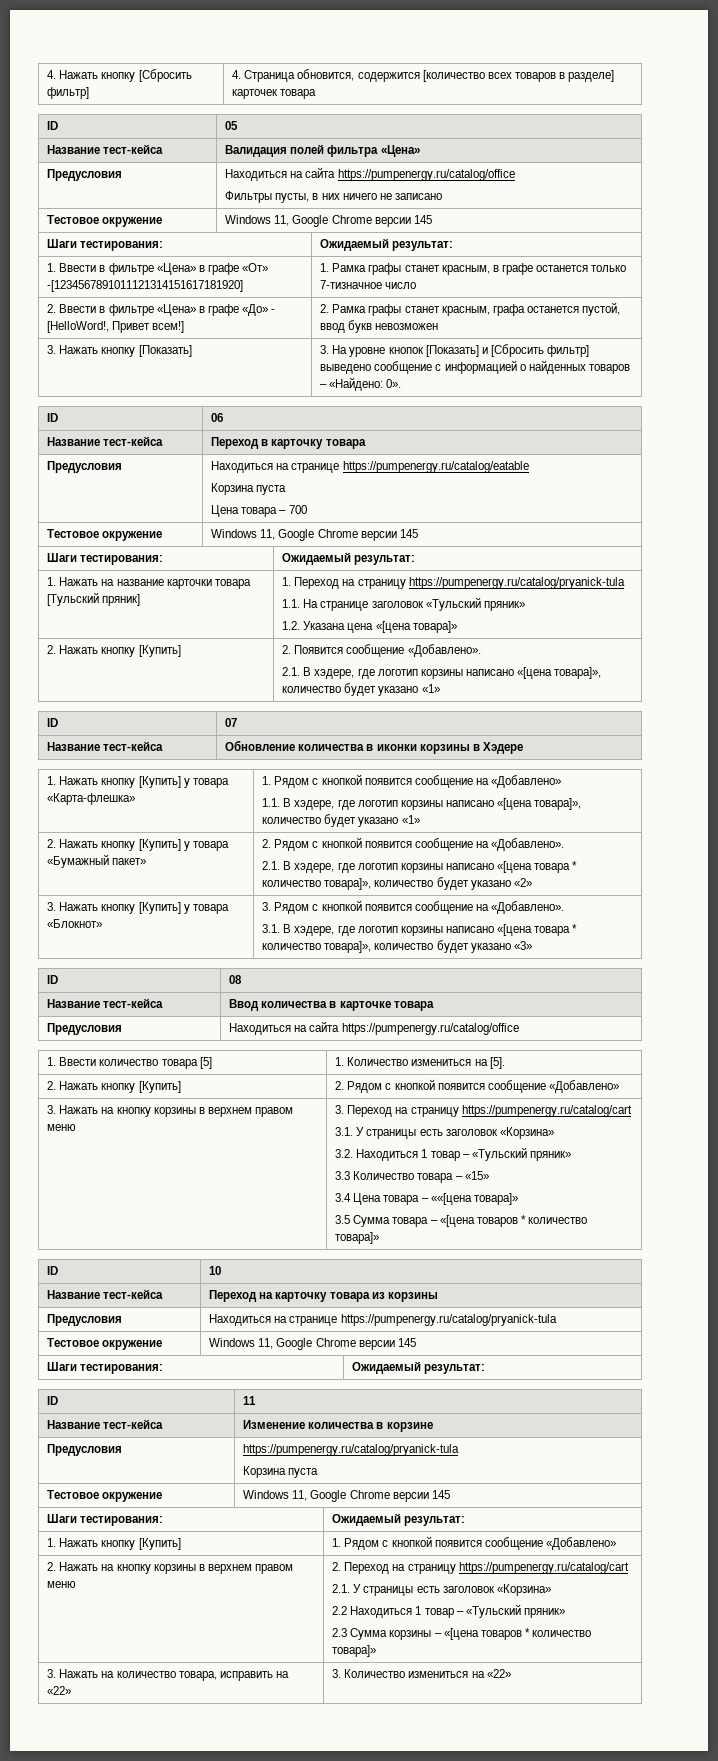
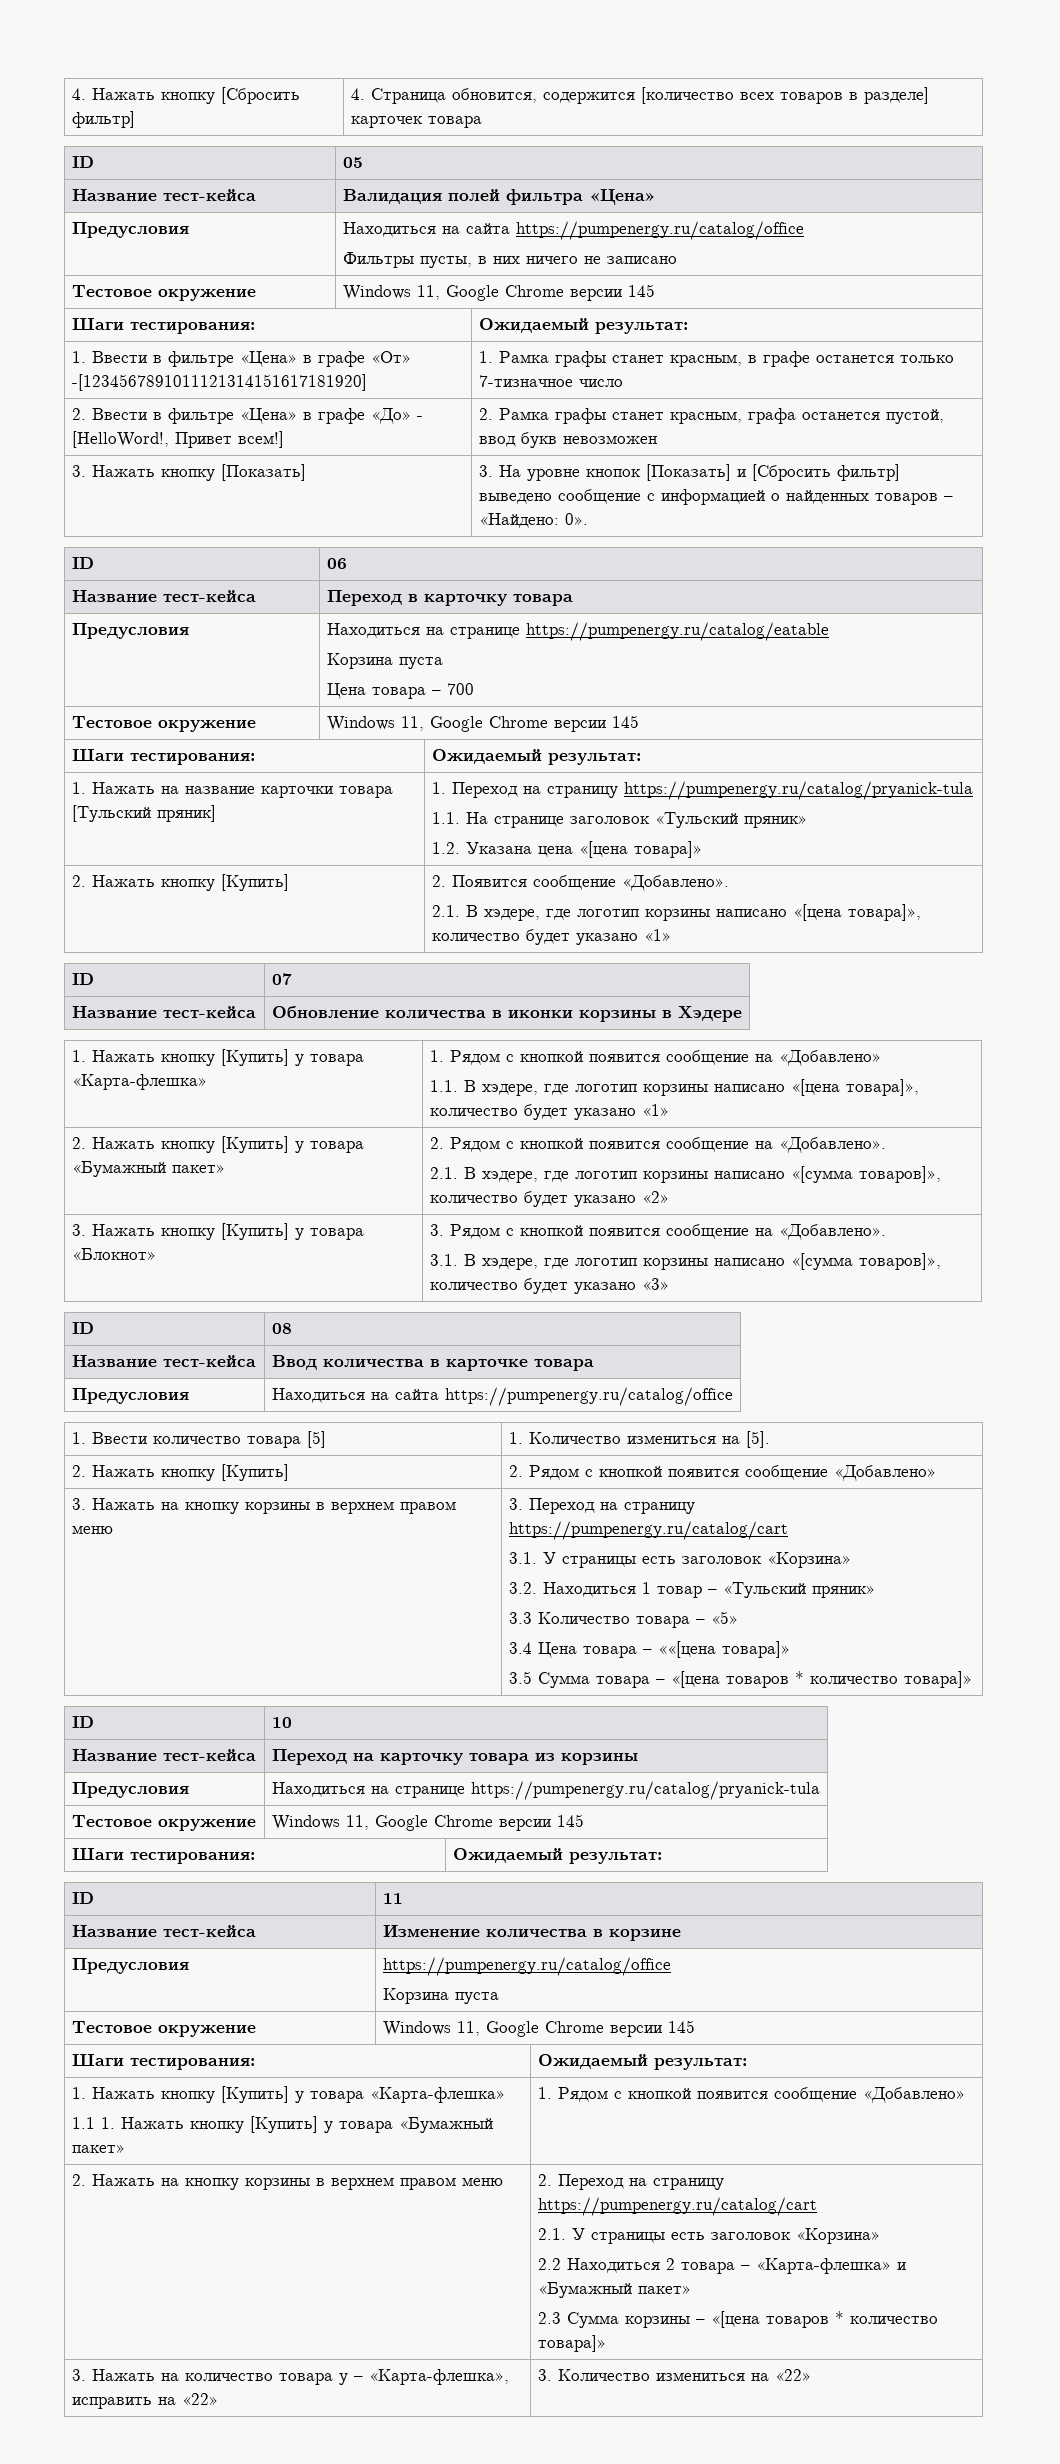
[497,861,578,873] [262,878,372,890] «[цена товара * количество товара]», -> [790,1166,941,1183] «[сумма товаров]»,
[497,924,578,936] [262,941,372,953] «[цена товара * количество товара]», -> [790,1253,941,1270] «[сумма товаров]»,
[464,1171,489,1180] «15» -> [710,1611,738,1624] «5»
[243,1444,460,1456] https://pumpenergy.ru/catalog/pryanick-tula -> [382,1957,671,1976] https://pumpenergy.ru/catalog/office
(181, 1544) none -> [294,2087,505,2103] [71,2116,493,2133] [71,2144,125,2153] у товара «Карта-флешка» // 1.1 1. Нажать кнопку [Купить] у товара «Бумажный пакет»
[415,1604,565,1618] 1 товар – «Тульский пряник» -> [665,2258,906,2274] [537,2282,691,2298] 2 товара – «Карта-флешка» и «Бумажный пакет»
[178,1671,217,1681] товара, -> [278,2369,509,2385] товара у – «Карта-флешка»,

